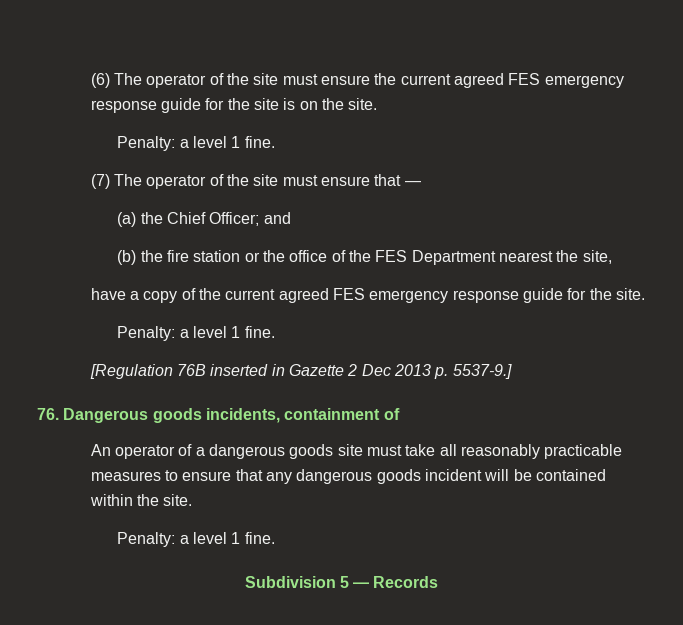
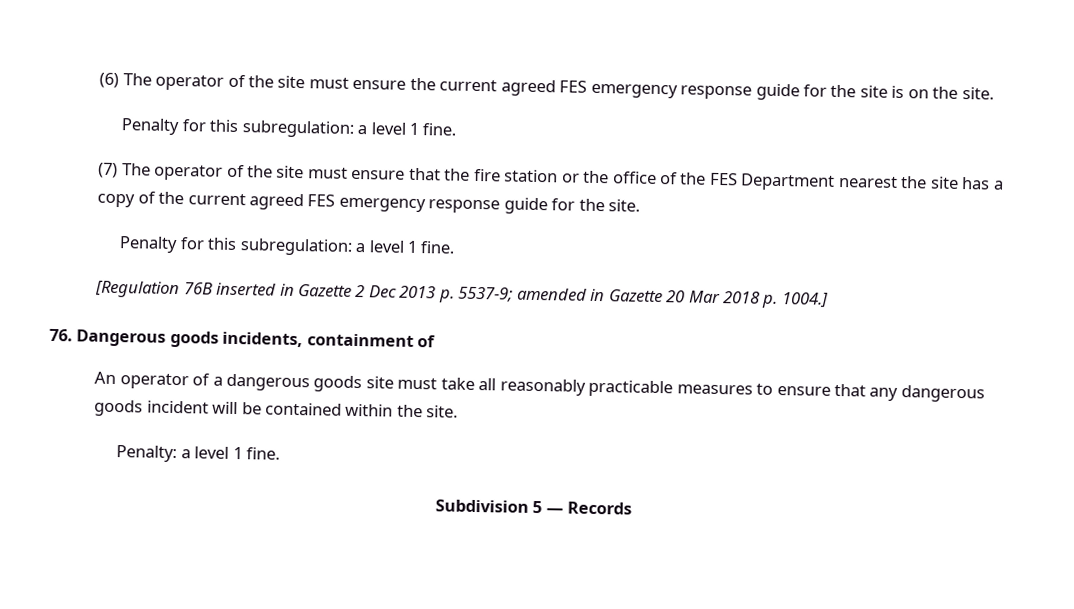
[117,136,176,151] Penalty: -> [121,118,355,138] Penalty for this subregulation:
[404,181,421,186] [117,212,291,227] [117,250,137,265] — // (a) the Chief Officer; and // (b) -> (441, 174) none
[582,250,612,264] [90,288,126,300] site, // have -> [929,176,991,190] site has
[117,326,176,341] Penalty: -> [119,236,353,256] Penalty for this subregulation:
[452,364,512,379] 5537-9.] -> [458,286,829,308] 5537-9; amended in Gazette 20 Mar 2018 p. 1004.]

